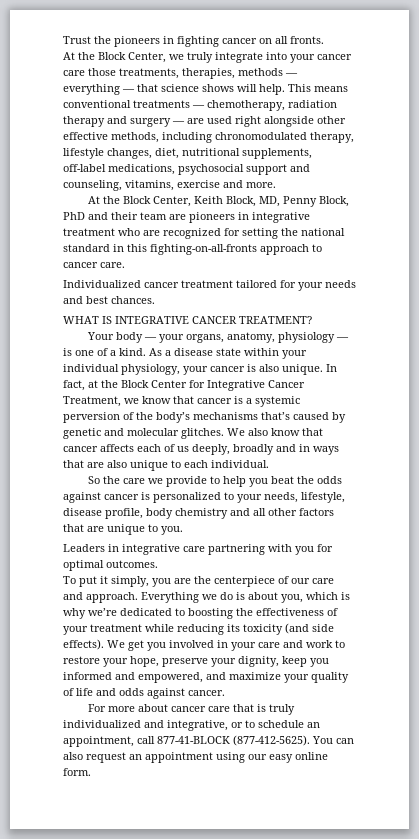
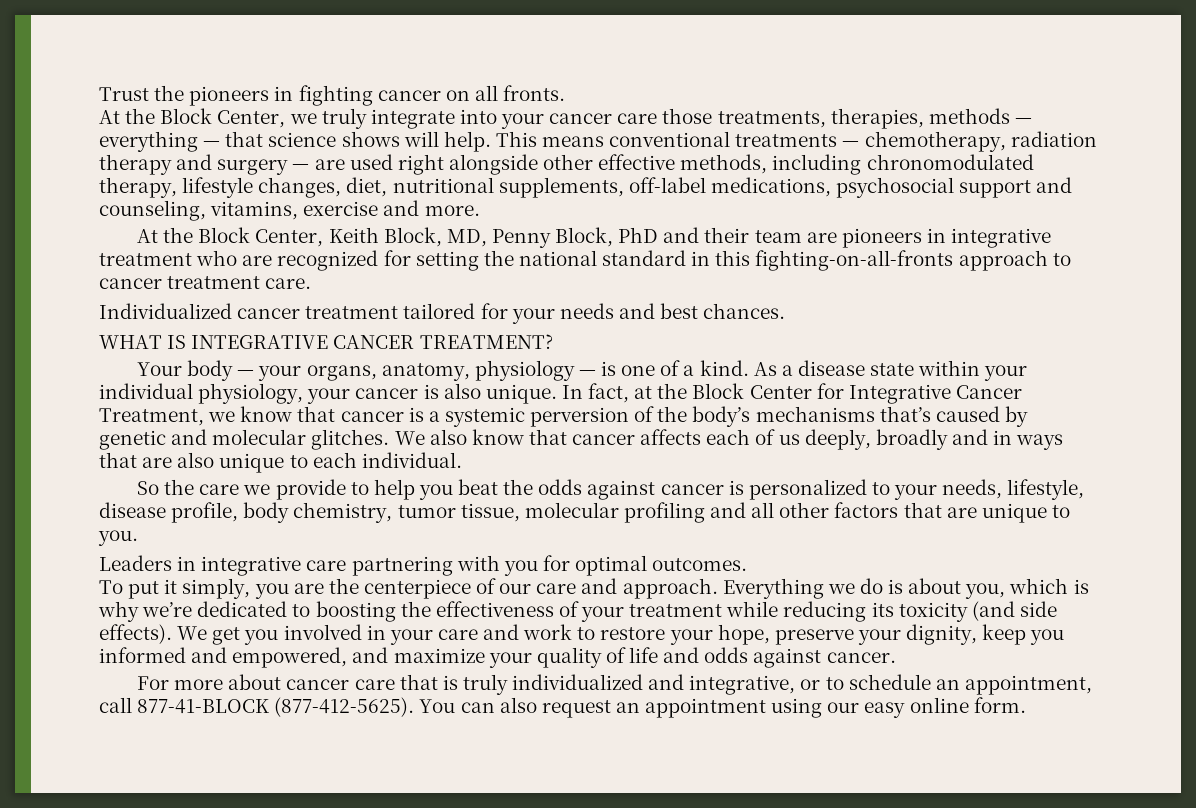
(98, 265) none -> [167,276,261,289] treatment
[175,508,228,519] chemistry -> [293,502,705,523] chemistry, tumor tissue, molecular profiling

